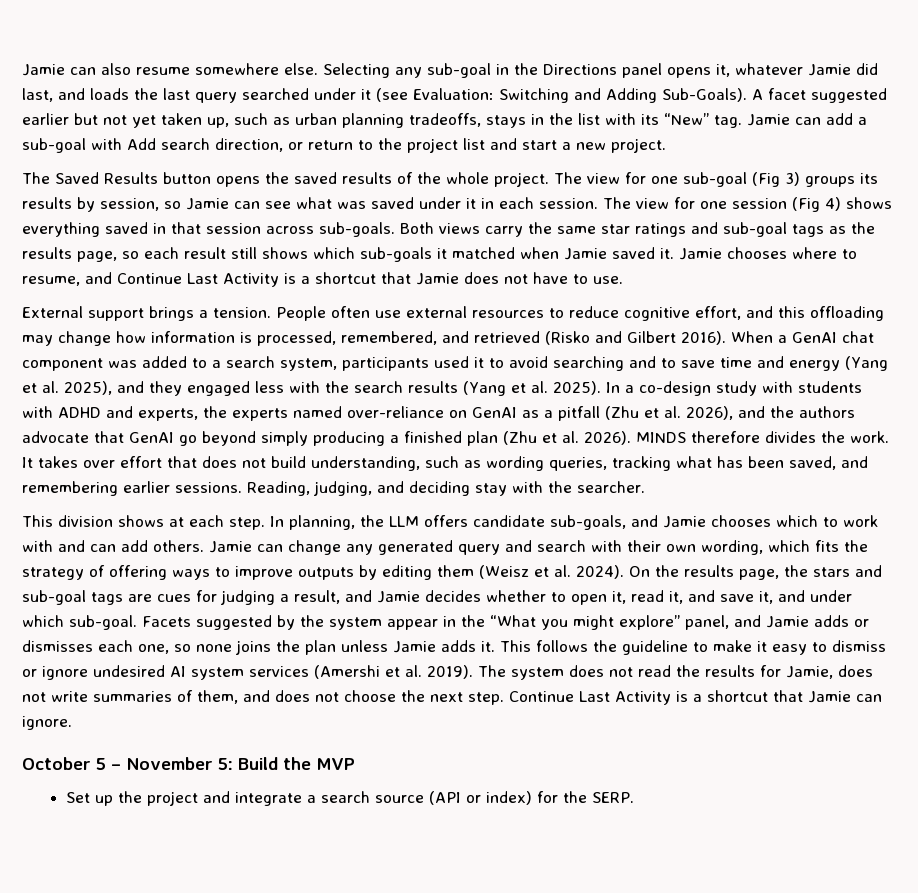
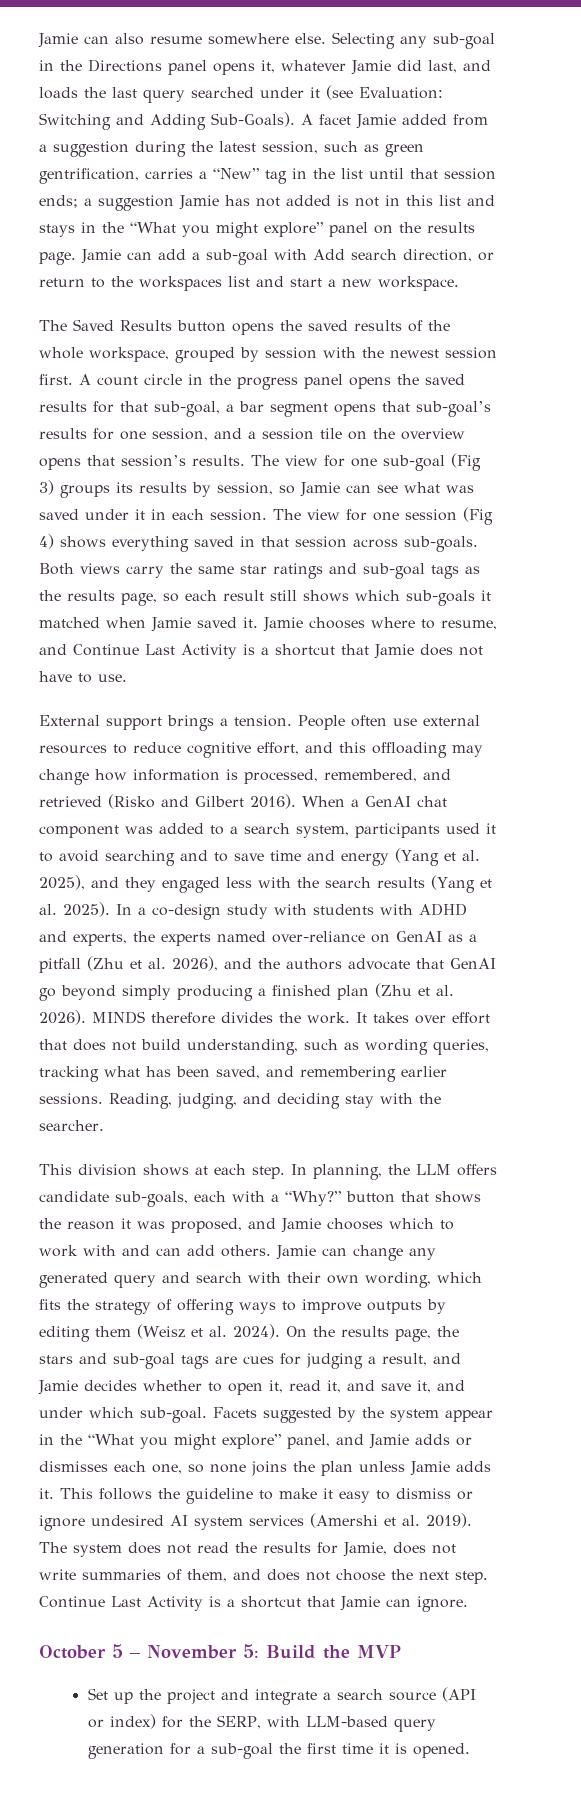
[811,88,887,103] [22,113,742,128] suggested earlier but not yet taken up, such as urban planning tradeoffs, stays in the list with its “New” tag. -> [356,114,488,129] [39,141,424,157] [39,168,496,184] [39,195,495,211] [39,222,475,238] [39,252,76,265] Jamie added from a suggestion during the latest session, such as green gentrification, carries a “New” tag in the list until that session ends; a suggestion Jamie has not added is not in this list and stays in the “What you might explore” panel on the results page.
[407,138,458,153] project -> [139,276,222,291] workspaces
[611,138,666,153] project. -> [378,276,459,291] workspace.
[494,172,549,187] project. -> [89,347,497,363] [39,374,465,390] [39,401,491,417] [39,428,465,441] [39,455,245,470] workspace, grouped by session with the newest session first. A count circle in the progress panel opens the saved results for that sub-goal, a bar segment opens that sub-goal’s results for one session, and a session tile on the overview opens that session’s results.
(626, 522) none -> [194,1191,481,1206] [39,1218,242,1233] each with a “Why?” button that shows the reason it was proposed,
[592,792,635,803] SERP. -> [216,1715,436,1732] [87,1743,470,1759] SERP, with LLM-based query generation for a sub-goal the first time it is opened.

